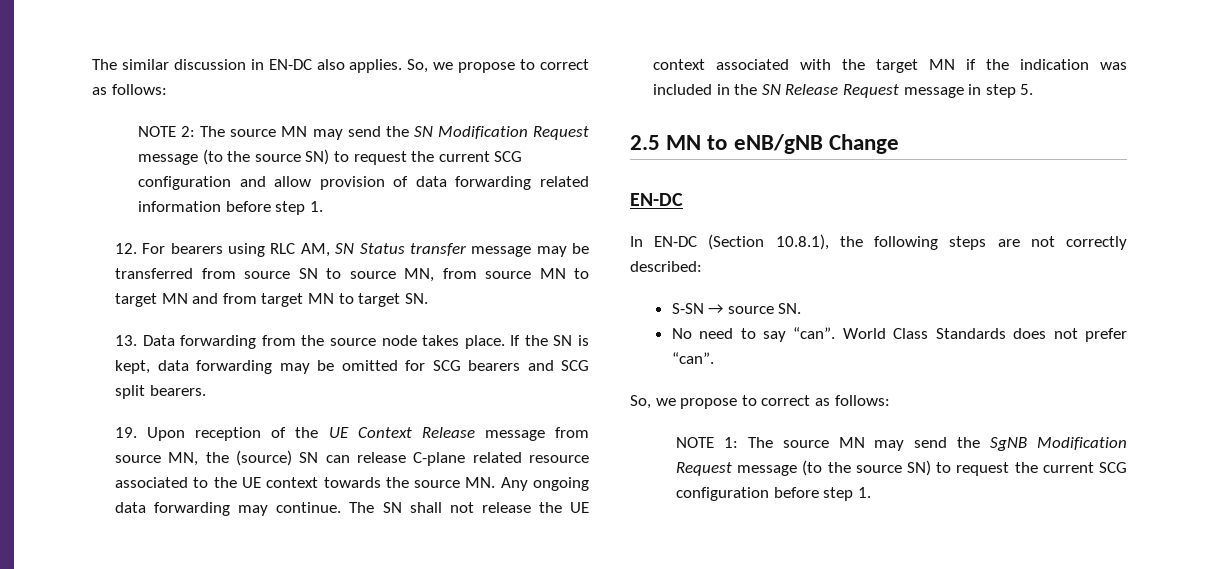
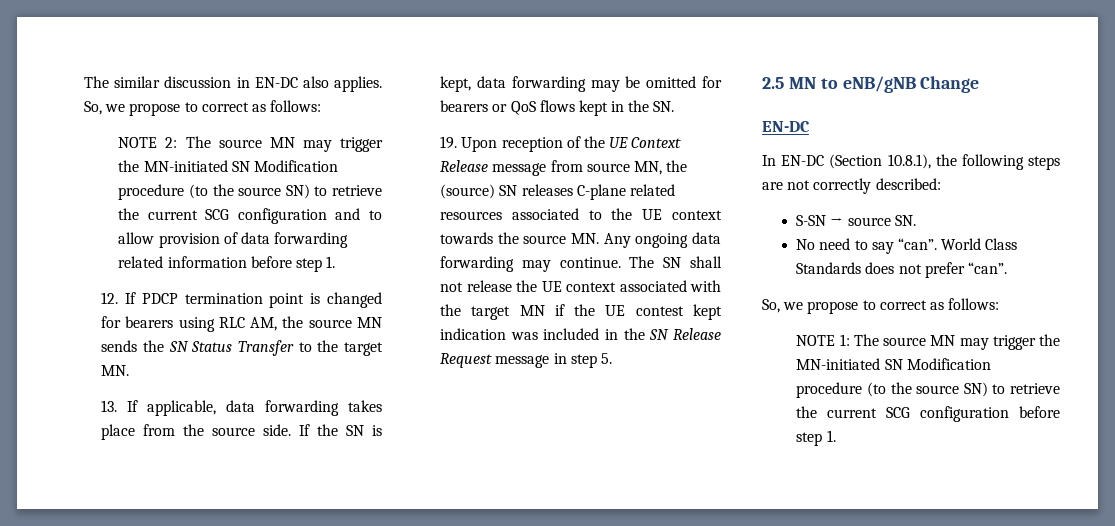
[347,126,589,140] [137,149,407,165] send the SN Modification Request message (to the source SN) to request -> [340,137,383,152] [118,160,338,172] [118,184,382,200] trigger the MN-initiated SN Modification procedure (to the source SN) to retrieve
(266, 181) none -> [368,210,382,220] to
[142,243,589,257] [114,268,589,282] [114,293,428,307] [114,335,505,349] For bearers using RLC AM, SN Status transfer message may be transferred from source SN to source MN, from source MN to target MN and from target MN to target SN. // 13. Data forwarding from the source node takes place. -> [124,292,383,308] [101,316,382,332] [101,340,383,356] [101,365,130,376] [101,400,382,416] [101,424,292,440] If PDCP termination point is changed for bearers using RLC AM, the source MN sends the SN Status Transfer to the target MN. // 13. If applicable, data forwarding takes place from the source side.
[432,360,589,371] [114,385,206,399] SCG bearers and SCG split bearers. -> [440,100,675,116] bearers or QoS flows kept in the SN.
[325,452,406,463] can release -> [521,184,573,196] releases
[529,455,589,463] resource -> [440,211,503,220] resources
(1009, 64) none -> [605,304,722,320] UE contest kept
[914,437,1127,451] [675,460,1010,476] send the SgNB Modification Request message (to the source SN) to request -> [992,334,1060,350] [796,358,991,370] [796,382,1060,398] trigger the MN-initiated SN Modification procedure (to the source SN) to retrieve

